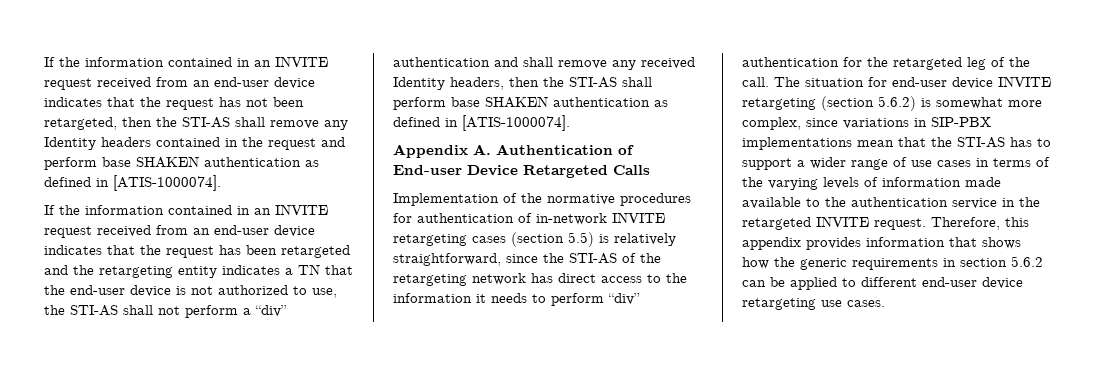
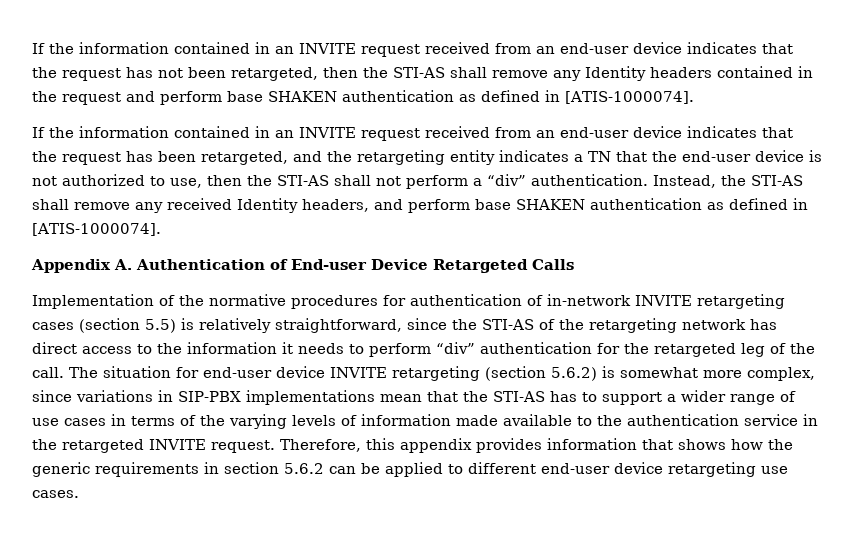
[281,245,350,258] retargeted -> [201,151,288,165] retargeted,
(337, 293) none -> [207,175,242,186] then
[393,57,518,67] authentication and -> [531,174,803,188] authentication. Instead, the STI-AS
[509,77,652,88] then the STI-AS shall -> [374,199,403,210] and

